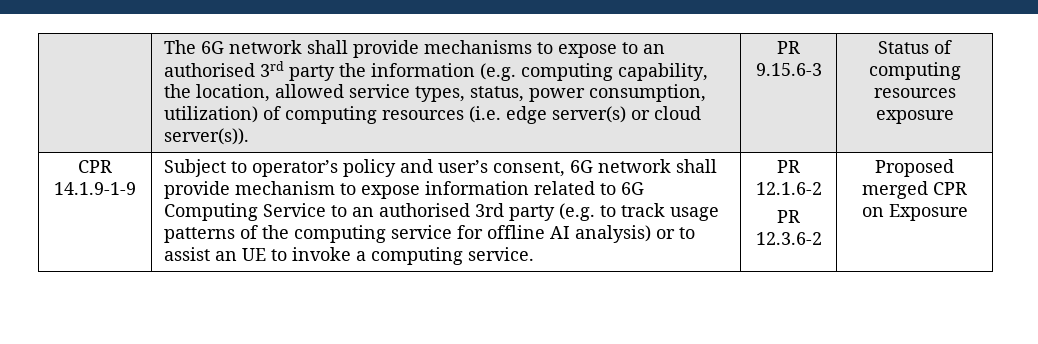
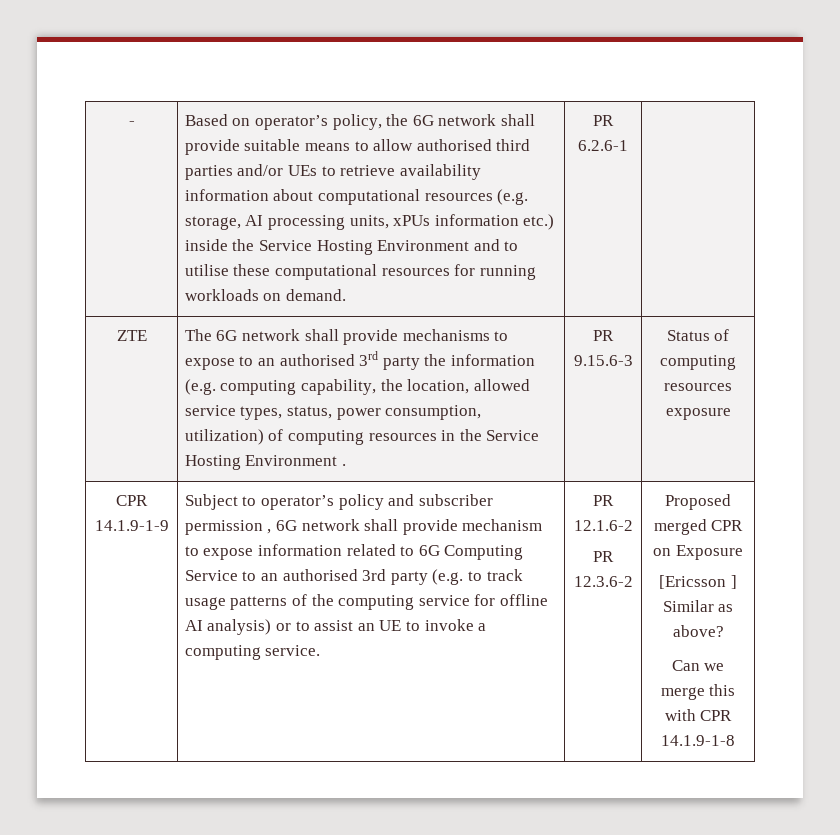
(163, 47) none -> [128,121,135,126] [184,114,536,130] [184,139,531,155] [184,164,481,180] [184,189,529,205] [184,214,555,230] [184,239,519,255] [184,264,536,280] [184,289,347,301] [593,115,614,126] [578,140,628,151] [116,330,147,341] - | Based on operator’s policy, the 6G network shall provide suitable means to allow authorised third parties and/or UEs to retrieve availability information about computational resources (e.g. storage, AI processing units, xPUs information etc.) inside the Service Hosting Environment and to utilise these computational resources for running workloads on demand. | PR 6.2.6-1 | // ZTE
[468,106,701,124] [163,128,249,145] (i.e. edge server(s) or cloud server(s)). -> [441,429,540,441] [184,455,347,470] in the Service Hosting Environment .
[437,160,565,177] user’s consent, -> [418,494,493,506] [184,520,272,535] subscriber permission ,
(968, 212) none -> [659,575,737,589] [662,600,734,612] [672,625,724,637] [671,660,725,671] [660,684,736,700] [664,709,733,721] [661,735,735,746] // [Ericsson ] Similar as above? // Can we merge this with CPR 14.1.9-1-8

